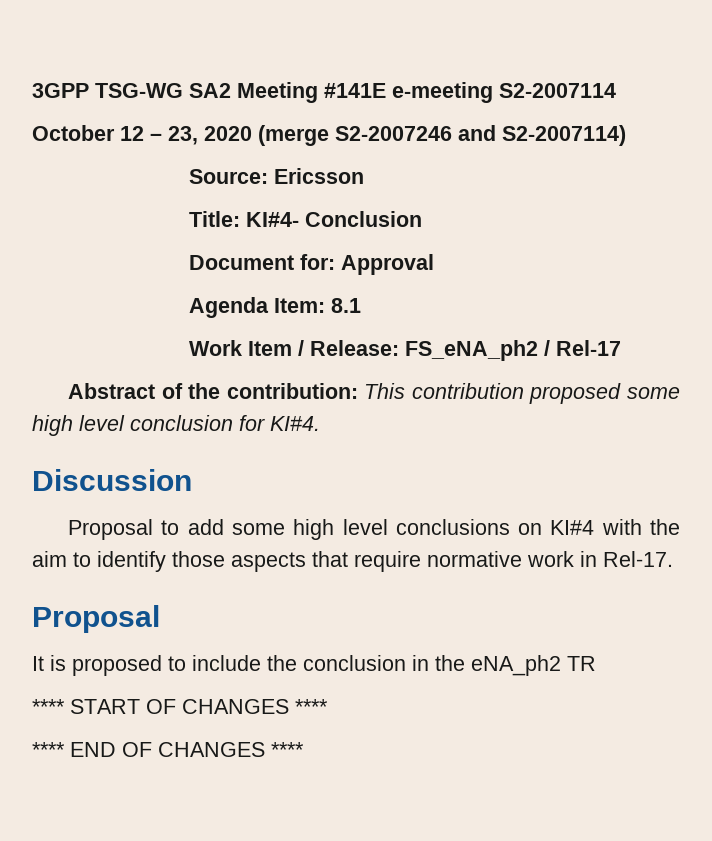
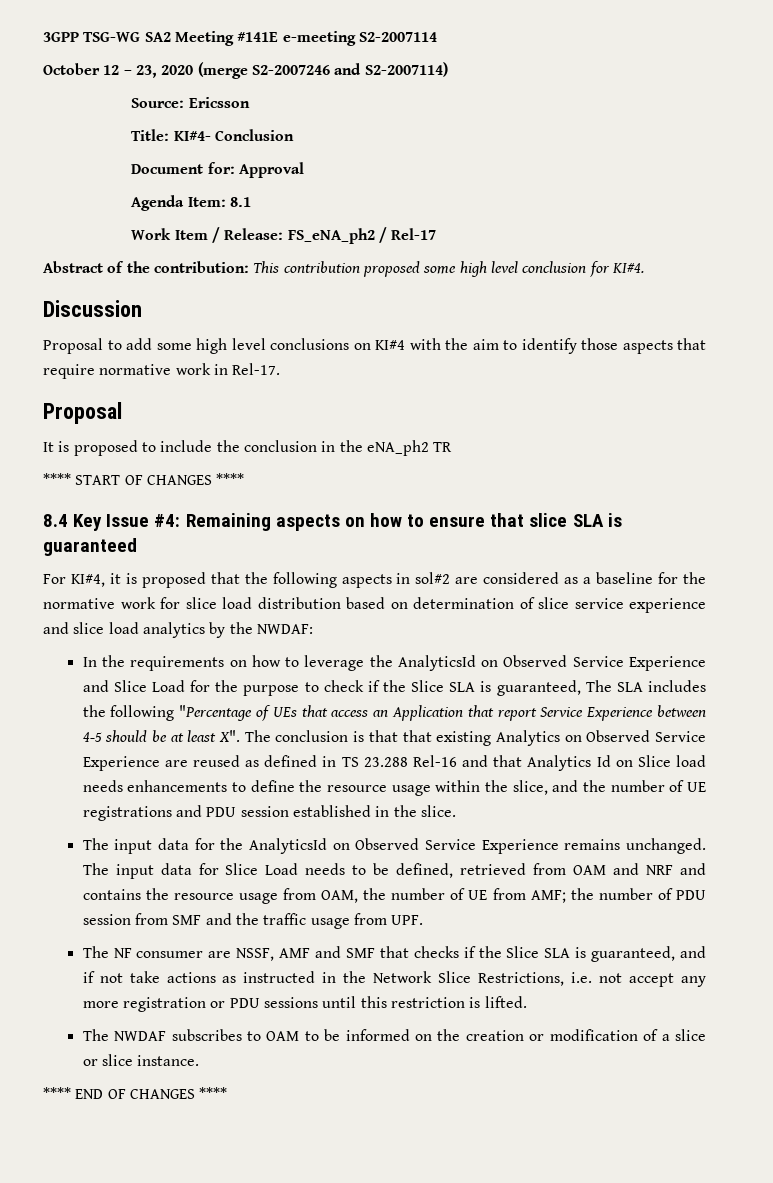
(328, 706) none -> [43,513,622,531] [43,538,137,556] [43,572,707,588] [43,597,706,613] [43,622,313,638] [82,655,707,671] [82,680,706,696] [82,705,707,721] [82,730,706,746] [82,755,706,771] [82,780,707,796] [82,805,456,821] [82,838,707,854] [82,863,707,879] [82,888,706,904] [82,913,424,929] [82,946,706,962] [82,971,706,987] [82,996,527,1012] [82,1029,706,1041] [82,1054,200,1066] // 8.4 Key Issue #4: Remaining aspects on how to ensure that slice SLA is guaranteed // For KI#4, it is proposed that the following aspects in sol#2 are considered as a baseline for the normative work for slice load distribution based on determination of slice service experience and slice load analytics by the NWDAF: // In the requirements on how to leverage the AnalyticsId on Observed Service Experience and Slice Load for the purpose to check if the Slice SLA is guaranteed, The SLA includes the following "Percentage of UEs that access an Application that report Service Experience between 4-5 should be at least X". The conclusion is that that existing Analytics on Observed Service Experience are reused as defined in TS 23.288 Rel-16 and that Analytics Id on Slice load needs enhancements to define the resource usage within the slice, and the number of UE registrations and PDU session established in the slice. // The input data for the AnalyticsId on Observed Service Experience remains unchanged. The input data for Slice Load needs to be defined, retrieved from OAM and NRF and contains the resource usage from OAM, the number of UE from AMF; the number of PDU session from SMF and the traffic usage from UPF. // The NF consumer are NSSF, AMF and SMF that checks if the Slice SLA is guaranteed, and if not take actions as instructed in the Network Slice Restrictions, i.e. not accept any more registration or PDU sessions until this restriction is lifted. // The NWDAF subscribes to OAM to be informed on the creation or modification of a slice or slice instance.

